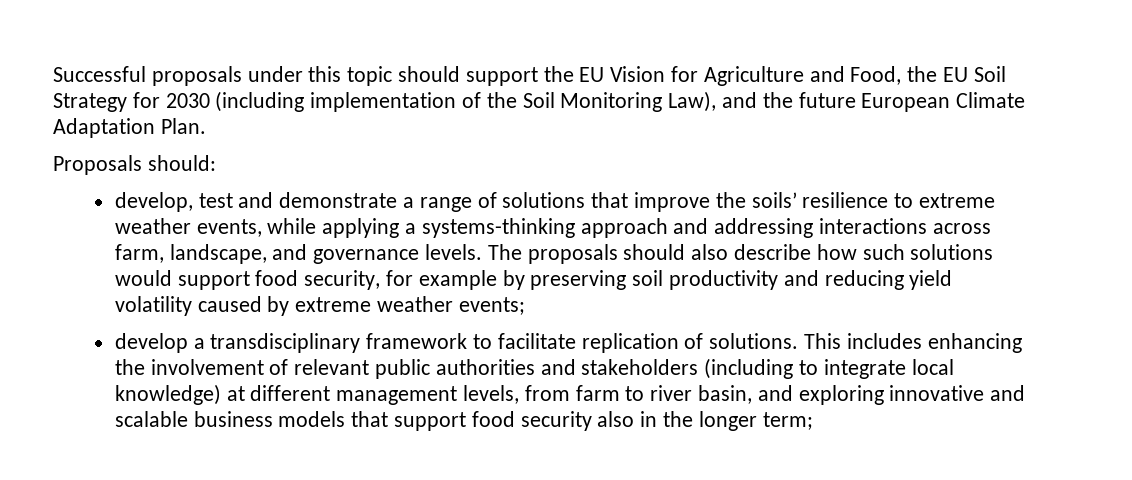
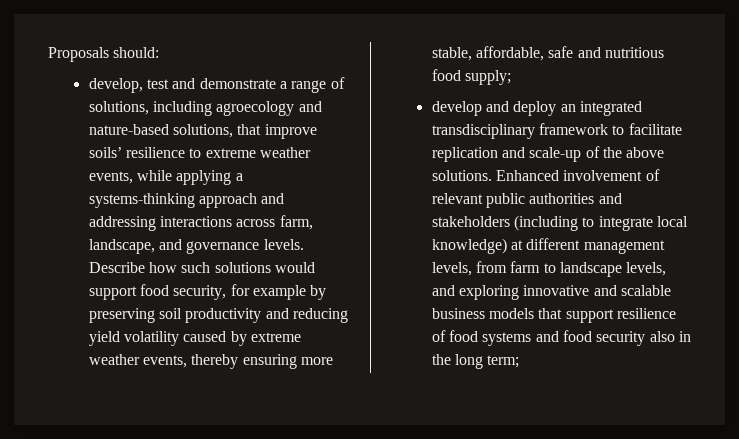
[53,66,1006,86] [53,91,1026,112] [53,118,206,138] Successful proposals under this topic should support the EU Vision for Agriculture and Food, the EU Soil Strategy for 2030 (including implementation of the Soil Monitoring Law), and the future European Climate Adaptation Plan. // -> (48, 54) none
[502,192,586,208] solutions -> [88,101,322,116] [88,124,234,138] solutions, including agroecology and nature-based solutions,
[715,192,746,208] the -> (317, 131) none
[487,244,812,264] The proposals should also describe -> [88,262,145,273] Describe
[458,297,525,315] [114,333,205,353] events; // develop a -> [143,354,333,369] [431,46,664,61] [431,69,512,85] [431,101,642,116] events, thereby ensuring more stable, affordable, safe and nutritious food supply; // develop and deploy an integrated
[684,333,1022,353] [114,359,145,375] of solutions. This includes enhancing the -> [502,146,665,162] [431,170,560,181] and scale-up of the above solutions. Enhanced
[650,385,753,404] river basin, -> [559,262,667,277] landscape levels,
(467, 421) none -> [616,308,676,319] [431,330,559,346] resilience of food systems and
[698,411,757,431] longer -> [455,354,484,369] long

